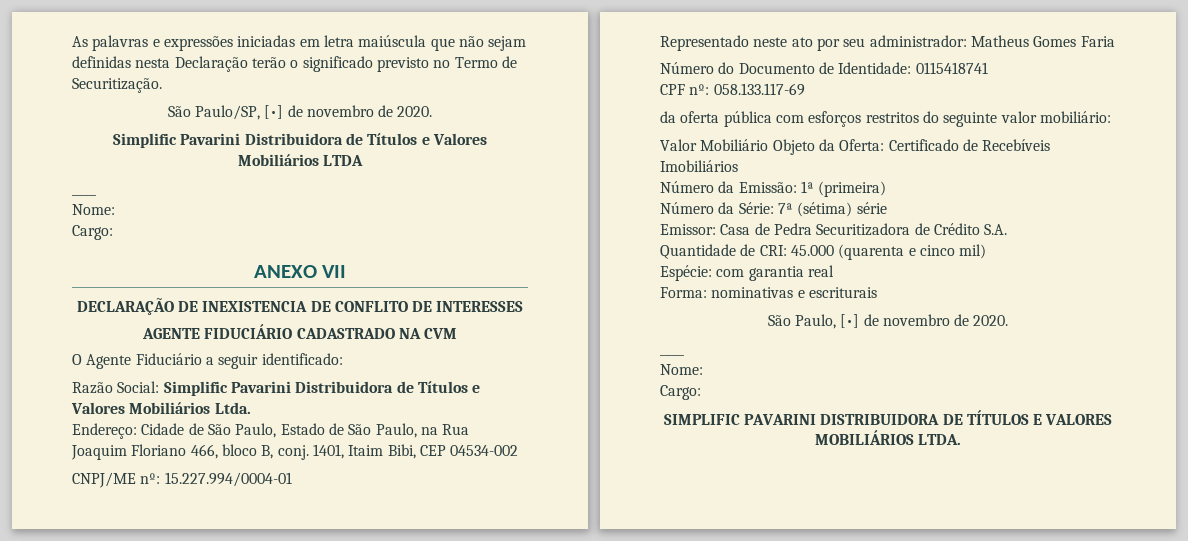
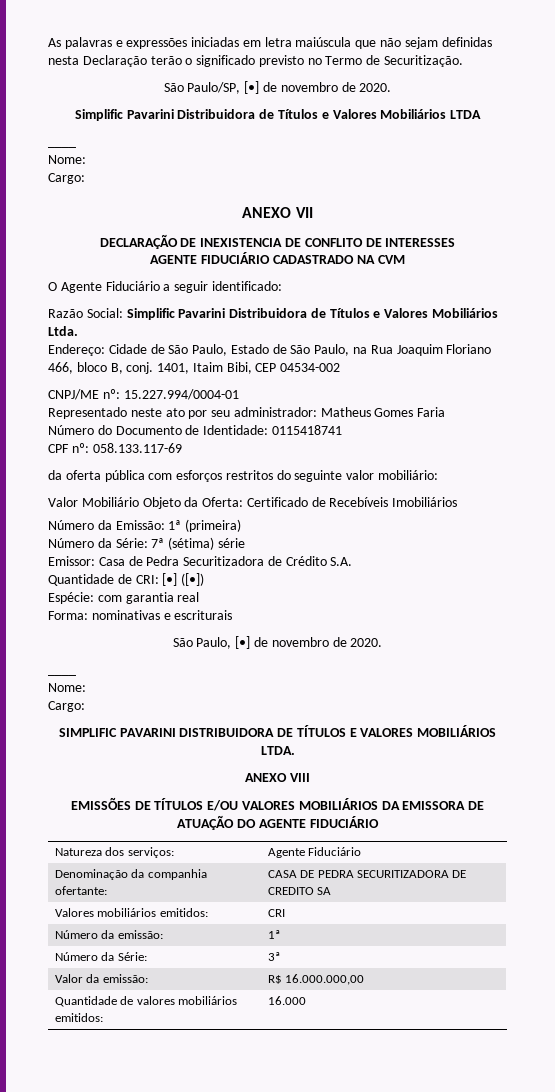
[790,244,987,260] 45.000 (quarenta e cinco mil) -> [162,573,205,586] [•] ([•])
(962, 439) none -> [245,773,310,782] [70,797,485,811] [177,815,379,830] [54,847,174,858] [267,847,362,858] [54,869,207,880] [54,886,107,895] [267,870,467,878] [267,887,332,895] [54,908,208,917] [267,909,285,917] [54,930,163,939] [267,930,280,939] [54,952,147,961] [267,952,280,961] [54,974,148,983] [267,974,365,985] [54,996,238,1007] [54,1013,103,1022] [267,996,306,1005] // ANEXO VIII // EMISSÕES DE TÍTULOS E/OU VALORES MOBILIÁRIOS DA EMISSORA DE ATUAÇÃO DO AGENTE FIDUCIÁRIO // Natureza dos serviços: | Agente Fiduciário // Denominação da companhia ofertante: | CASA DE PEDRA SECURITIZADORA DE CREDITO SA // Valores mobiliários emitidos: | CRI // Número da emissão: | 1ª // Número da Série: | 3ª // Valor da emissão: | R$ 16.000.000,00 // Quantidade de valores mobiliários emitidos: | 16.000

